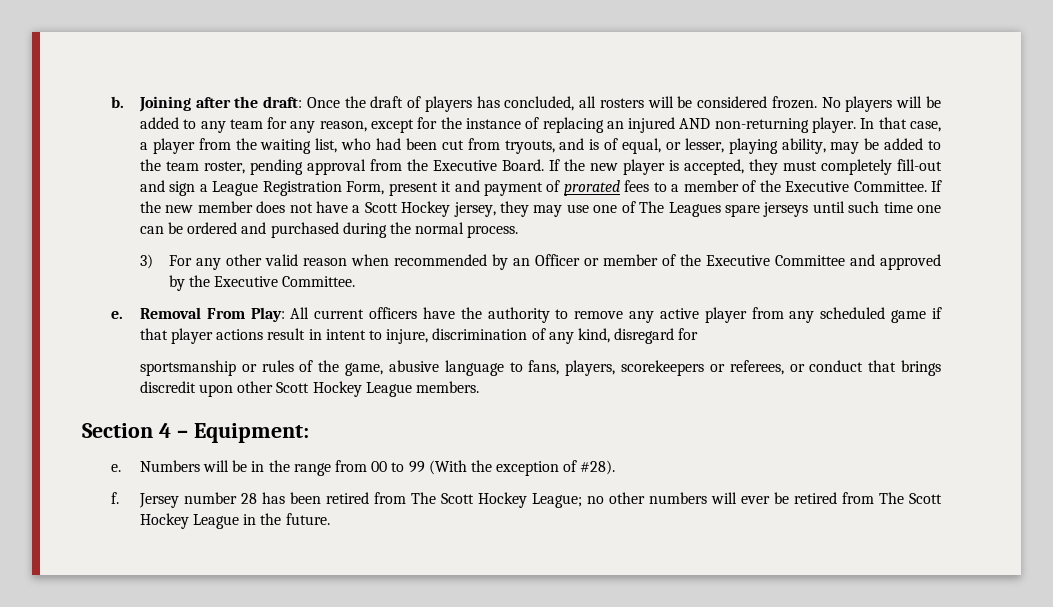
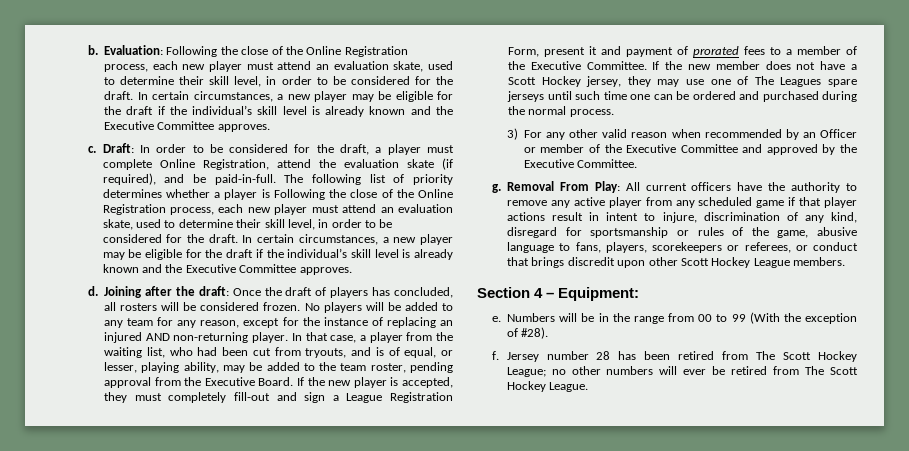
(124, 102) none -> [104,45,408,57] [104,61,453,72] [104,76,453,87] [104,91,453,102] [104,105,453,117] [104,121,270,132] [87,143,454,155] [102,158,454,170] [102,173,453,185] [102,189,453,200] [102,204,453,215] [102,219,393,230] [102,234,453,245] [102,248,454,260] [102,264,352,275] [87,286,98,296] Evaluation: Following the close of the Online Registration process, each new player must attend an evaluation skate, used to determine their skill level, in order to be considered for the draft. In certain circumstances, a new player may be eligible for the draft if the individual’s skill level is already known and the Executive Committee approves. // c. Draft: In order to be considered for the draft, a player must complete Online Registration, attend the evaluation skate (if required), and be paid-in-full. The following list of priority determines whether a player is Following the close of the Online Registration process, each new player must attend an evaluation skate, used to determine their skill level, in order to be considered for the draft. In certain circumstances, a new player may be eligible for the draft if the individual’s skill level is already known and the Executive Committee approves. // d.
[110,311,123,319] e. -> [491,184,501,193] g.
(699, 334) // -> (582, 231) none
[193,513,330,529] League in the future. -> [548,382,588,392] League.

